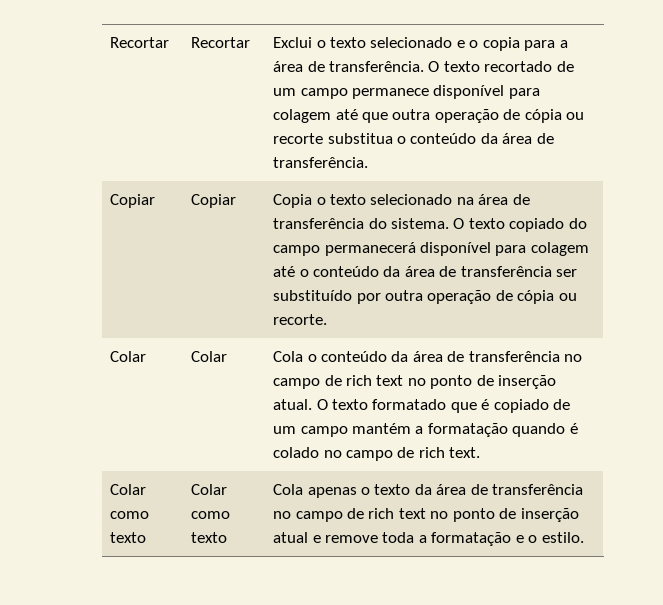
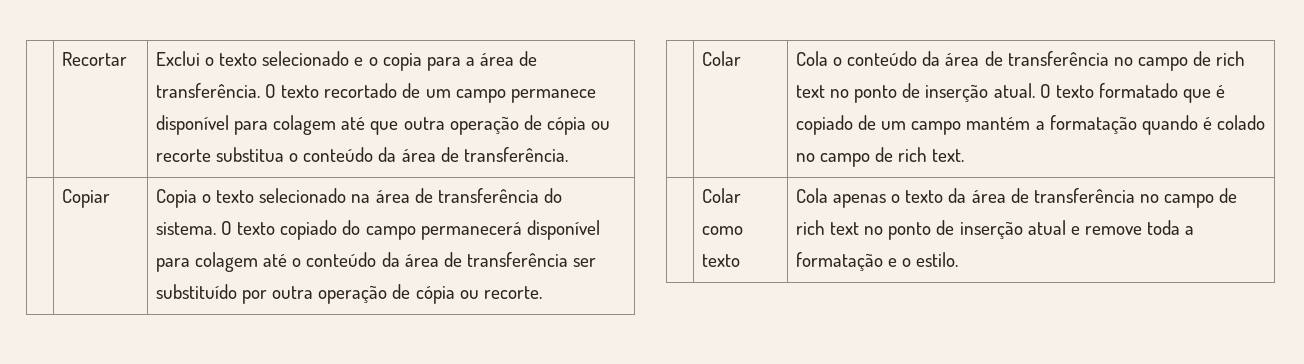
[110,37,170,48] Recortar -> (61, 59) none
[110,194,156,208] Copiar -> (568, 154) none
[110,351,147,362] Colar -> (542, 292) none
[110,484,147,495] [110,511,150,519] [110,532,147,543] Colar como texto -> (965, 155) none

